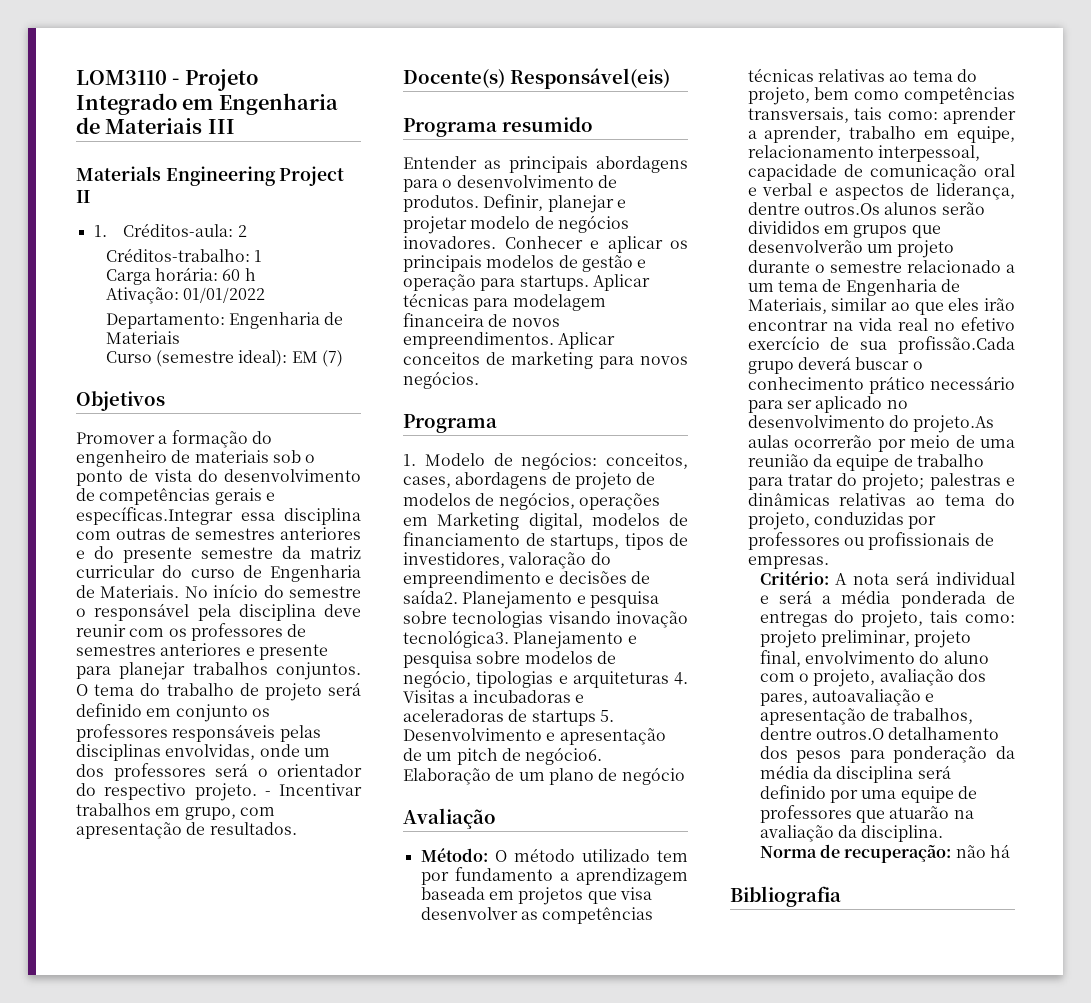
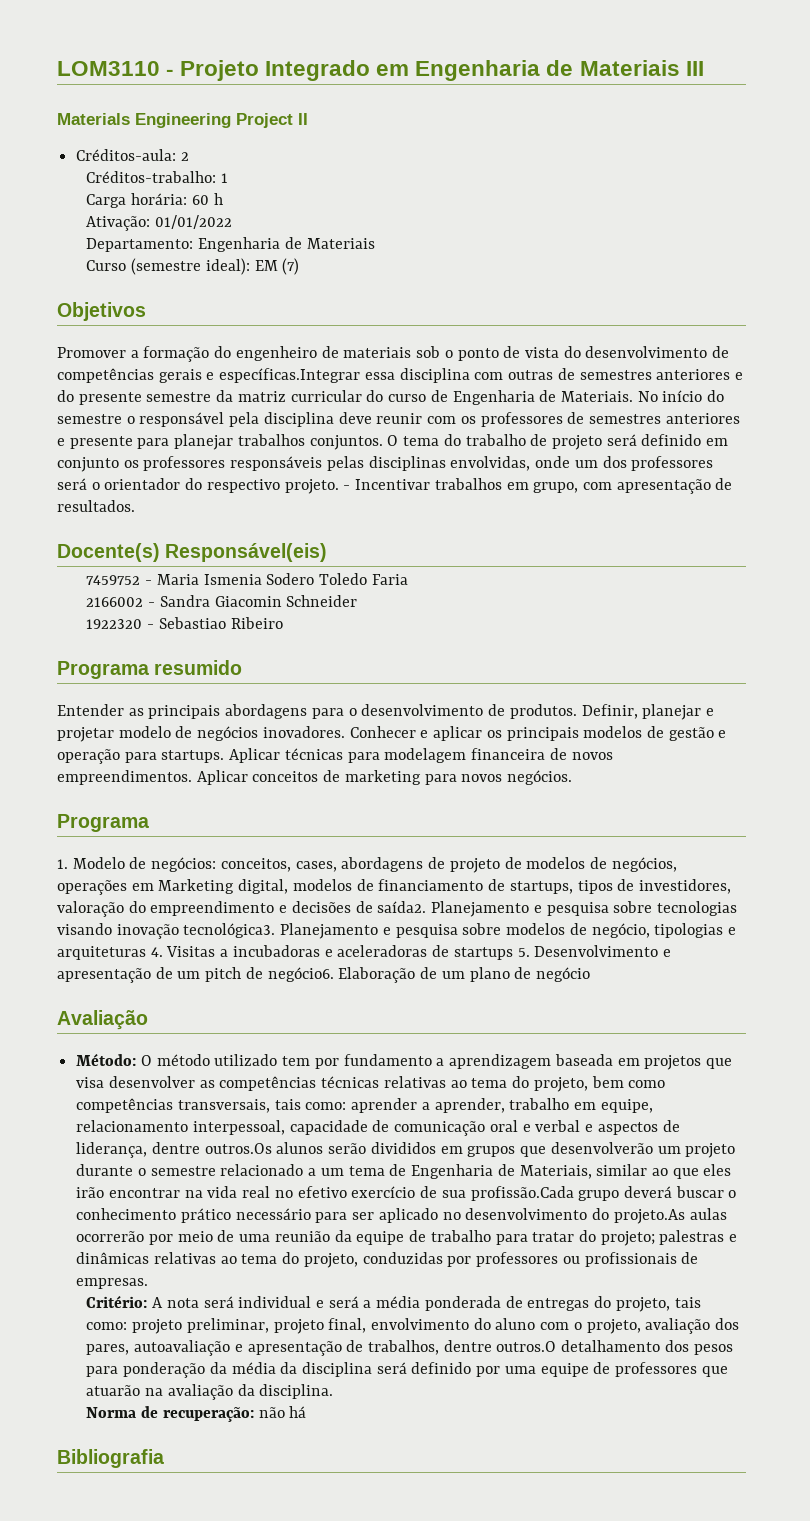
[93,225,107,237] 1. -> (308, 119) none
(670, 78) none -> [86,573,408,585] [86,595,358,607] [86,617,283,629] // 7459752 - Maria Ismenia Sodero Toledo Faria // 2166002 - Sandra Giacomin Schneider // 1922320 - Sebastiao Ribeiro

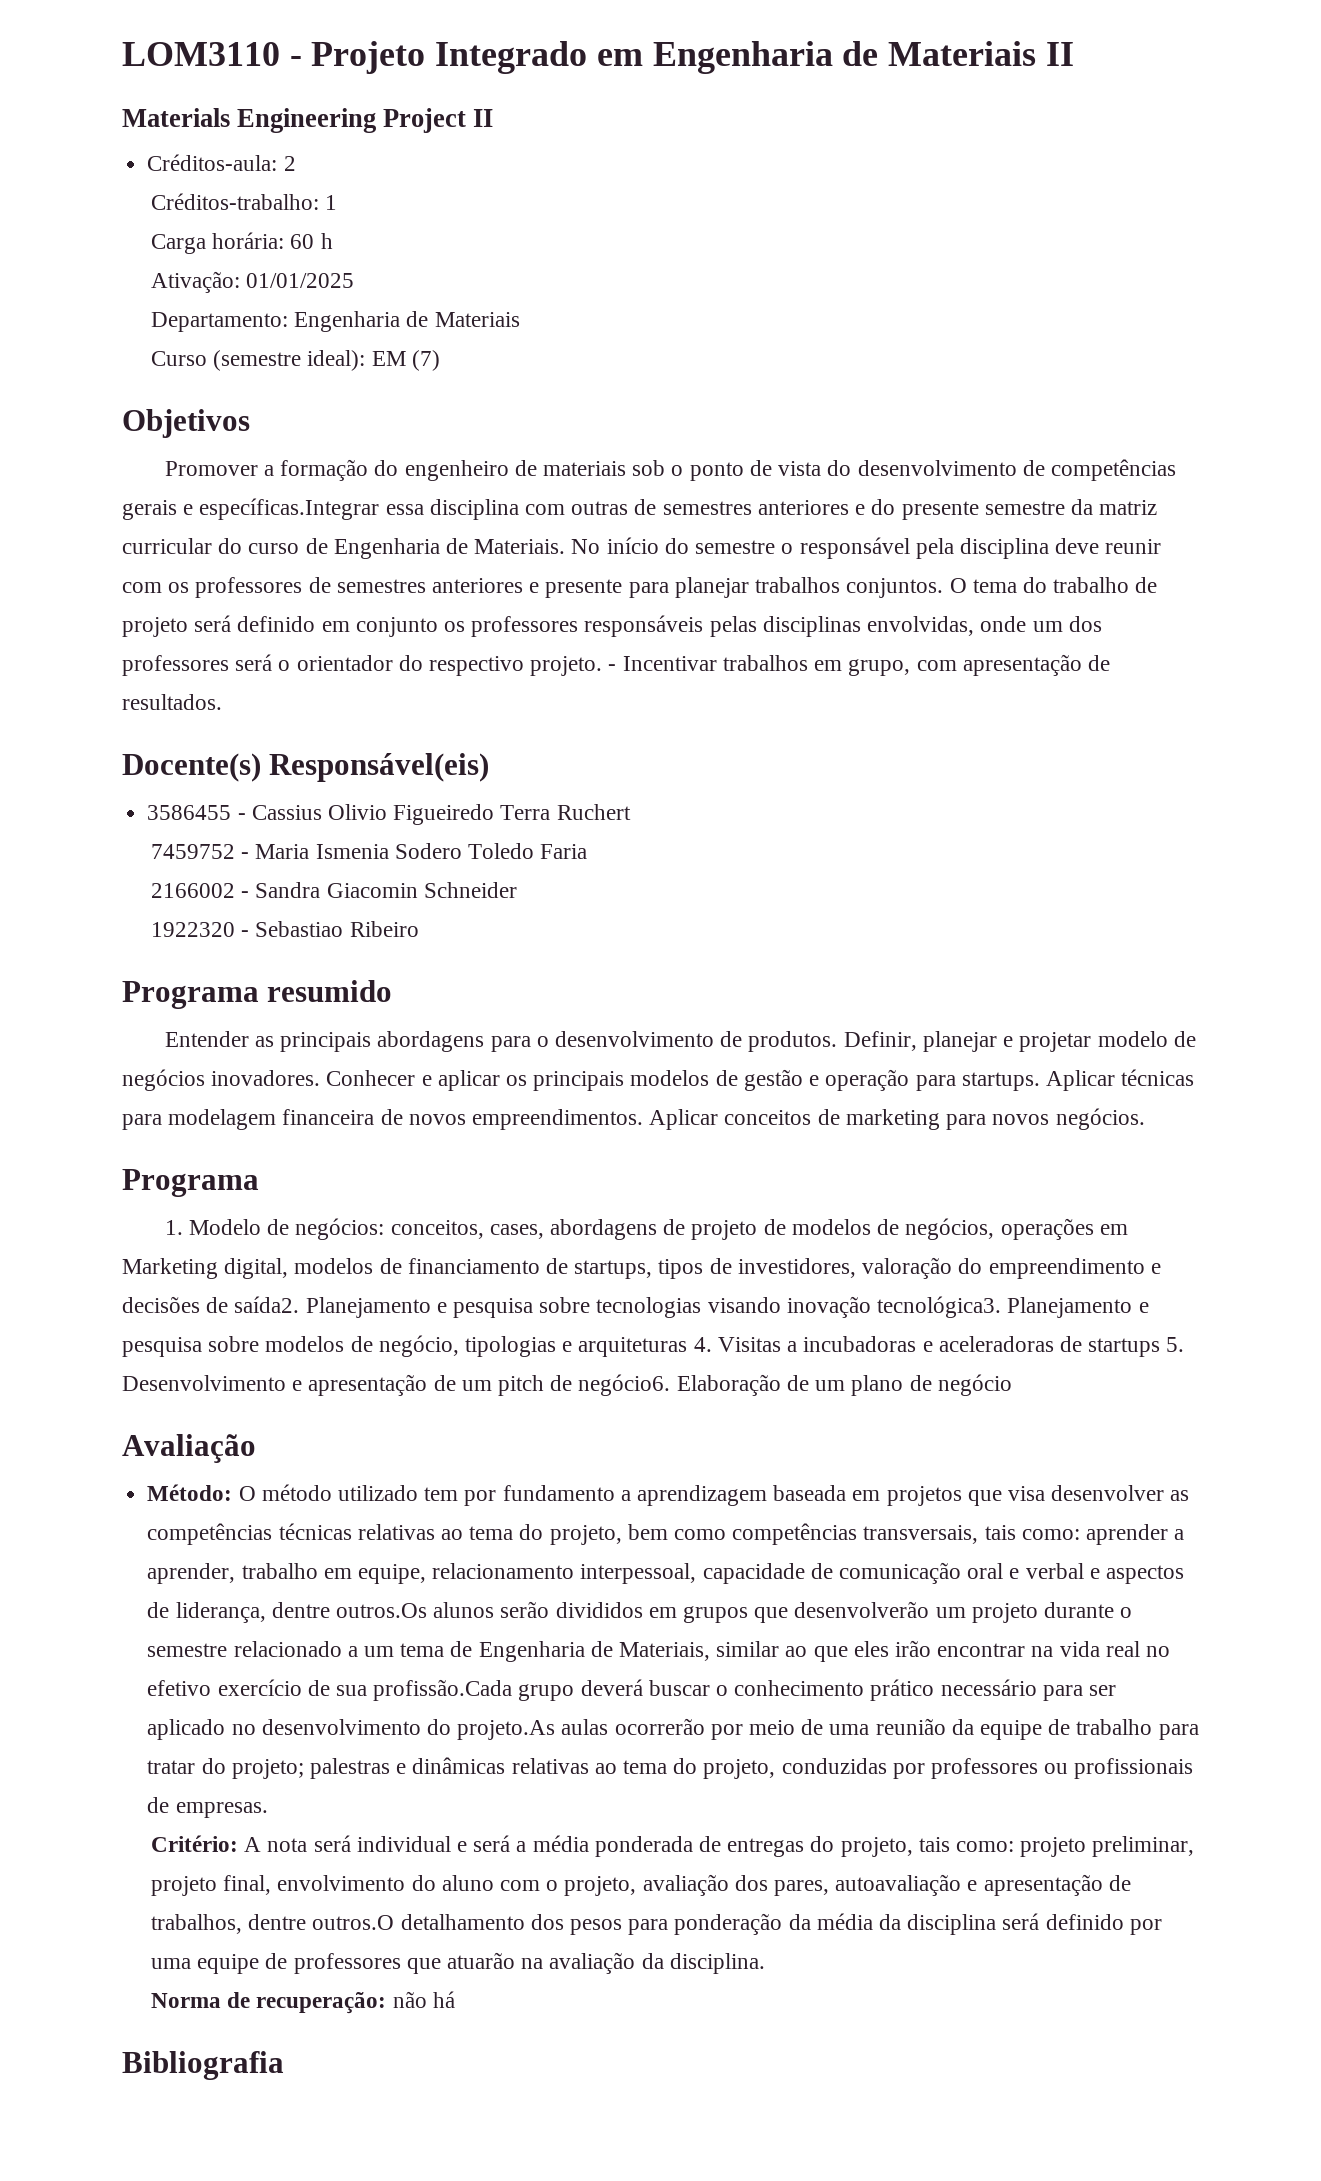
[685,61,704,76] III -> [1045,42,1074,66] II
[155,215,233,229] 01/01/2022 -> [246,273,355,288] 01/01/2025
(328, 552) none -> [147,804,631,825] // 3586455 - Cassius Olivio Figueiredo Terra Ruchert

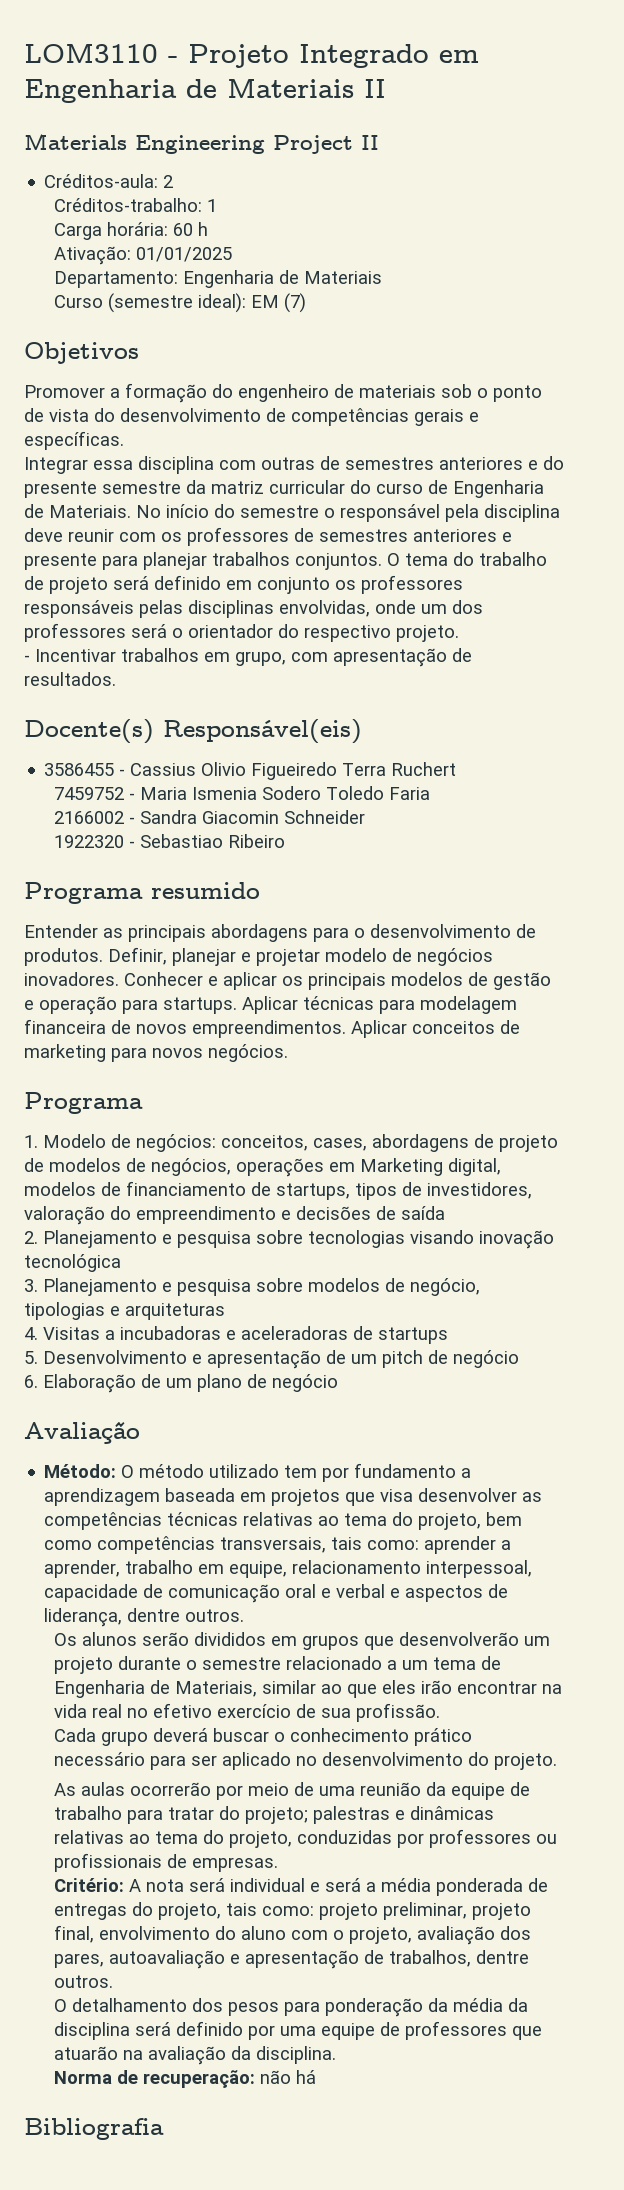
[199,498,380,520] específicas.Integrar -> [24,431,124,450] [24,457,88,474] específicas. // Integrar
(603, 666) none -> (459, 633) //
[234,1296,300,1313] saída2. -> [401,1206,445,1220] [24,1231,38,1244] saída // 2.
[877,1296,1002,1318] tecnológica3. -> [24,1254,121,1272] [24,1279,38,1292] tecnológica // 3.
(688, 1347) none -> (225, 1311) //
(1161, 1347) none -> (448, 1335) //
[578,1374,671,1396] negócio6. -> [453,1350,519,1368] [24,1375,38,1388] negócio // 6.
[335,1603,427,1618] outros.Os -> [185,1609,245,1622] [53,1633,77,1646] outros. // Os
[373,1679,513,1701] profissão.Cada -> [355,1703,440,1722] [53,1728,96,1742] profissão. // Cada
[457,1720,556,1740] projeto.As -> [493,1753,557,1770] [53,1783,76,1796] projeto. // As
[312,1915,395,1930] outros.O -> [53,1975,113,1988] [53,1999,67,2012] outros. // O

